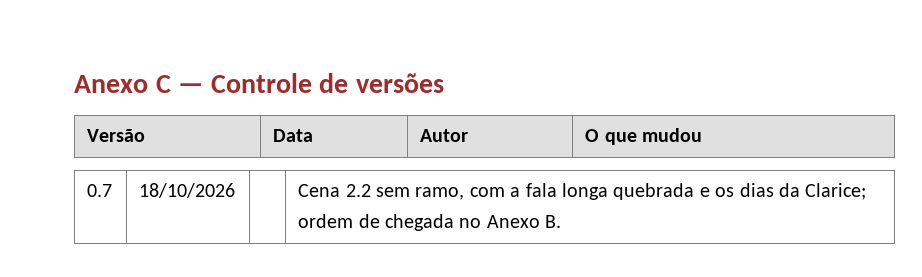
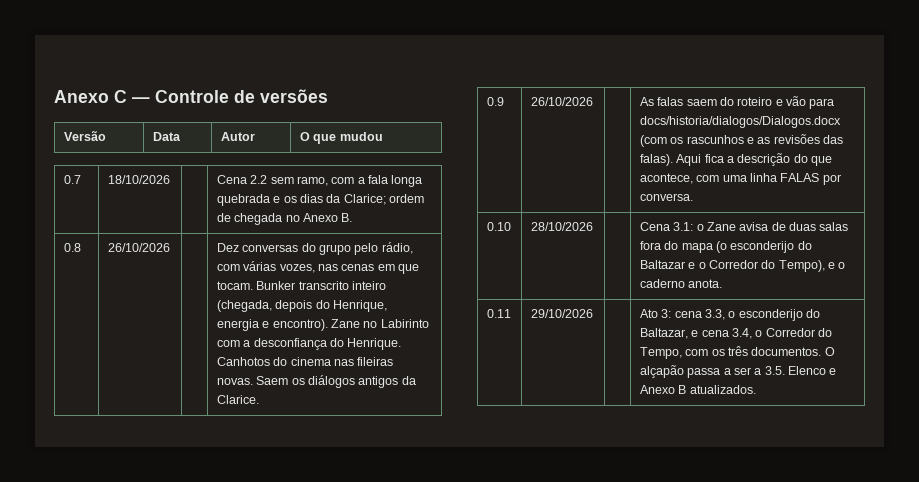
(562, 221) none -> [63,243,81,252] [107,243,170,252] [216,242,413,255] [216,261,420,274] [216,281,386,290] [216,300,387,312] [216,319,429,331] [216,338,402,350] [216,357,394,366] [216,375,416,388] [216,395,259,404] [486,97,504,106] [530,97,593,106] [639,96,835,109] [639,116,841,128] [639,134,844,147] [639,153,833,166] [639,173,841,185] [639,193,693,201] [486,222,511,231] [530,222,593,231] [639,222,849,231] [639,241,812,253] [639,260,846,272] [639,279,723,288] [486,309,511,318] [530,309,593,318] [639,309,821,321] [639,328,833,339] [639,346,835,359] [639,365,837,378] [639,385,756,394] // 0.8 | 26/10/2026 | | Dez conversas do grupo pelo rádio, com várias vozes, nas cenas em que tocam. Bunker transcrito inteiro (chegada, depois do Henrique, energia e encontro). Zane no Labirinto com a desconfiança do Henrique. Canhotos do cinema nas fileiras novas. Saem os diálogos antigos da Clarice. // 0.9 | 26/10/2026 | | As falas saem do roteiro e vão para docs/historia/dialogos/Dialogos.docx (com os rascunhos e as revisões das falas). Aqui fica a descrição do que acontece, com uma linha FALAS por conversa. // 0.10 | 28/10/2026 | | Cena 3.1: o Zane avisa de duas salas fora do mapa (o esconderijo do Baltazar e o Corredor do Tempo), e o caderno anota. // 0.11 | 29/10/2026 | | Ato 3: cena 3.3, o esconderijo do Baltazar, e cena 3.4, o Corredor do Tempo, com os três documentos. O alçapão passa a ser a 3.5. Elenco e Anexo B atualizados.

